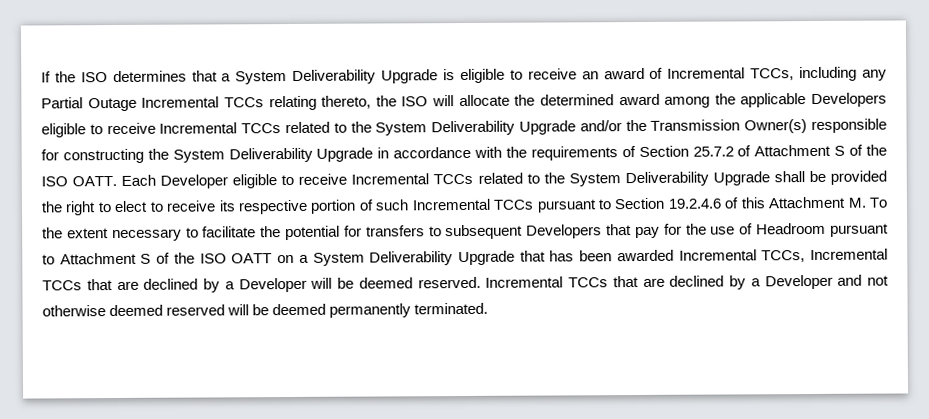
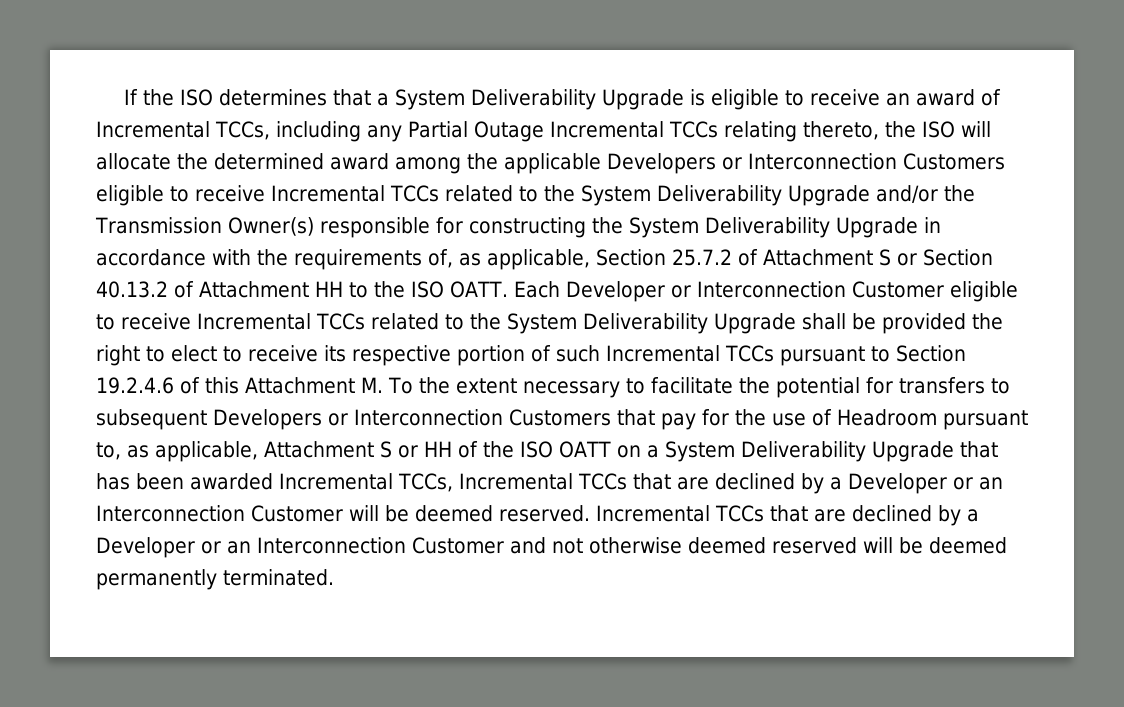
(887, 100) none -> [722,153,1005,170] or Interconnection Customers
[621,146,636,158] of -> [428,249,590,270] of, as applicable,
[849,144,864,156] of -> [897,249,993,266] [96,281,368,298] or Section 40.13.2 of Attachment HH to
(229, 181) none -> [670,281,944,298] or Interconnection Customer
(603, 231) none -> [328,409,611,426] or Interconnection Customers
[42,252,152,265] to Attachment S -> [96,441,452,462] to, as applicable, Attachment S or HH
(307, 285) none -> [952,477,1003,490] [96,505,343,522] or an Interconnection Customer
(833, 282) none -> [201,537,504,554] or an Interconnection Customer

